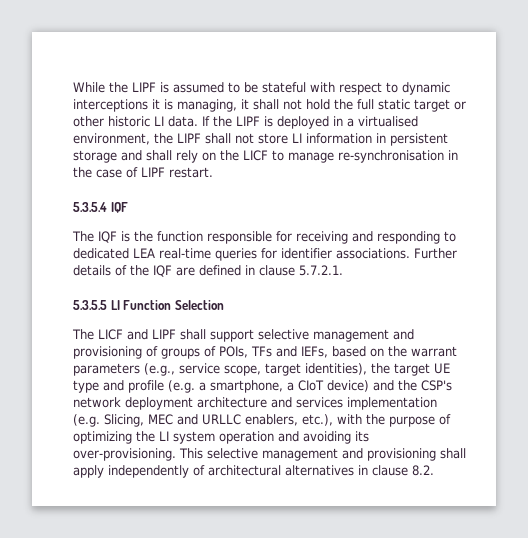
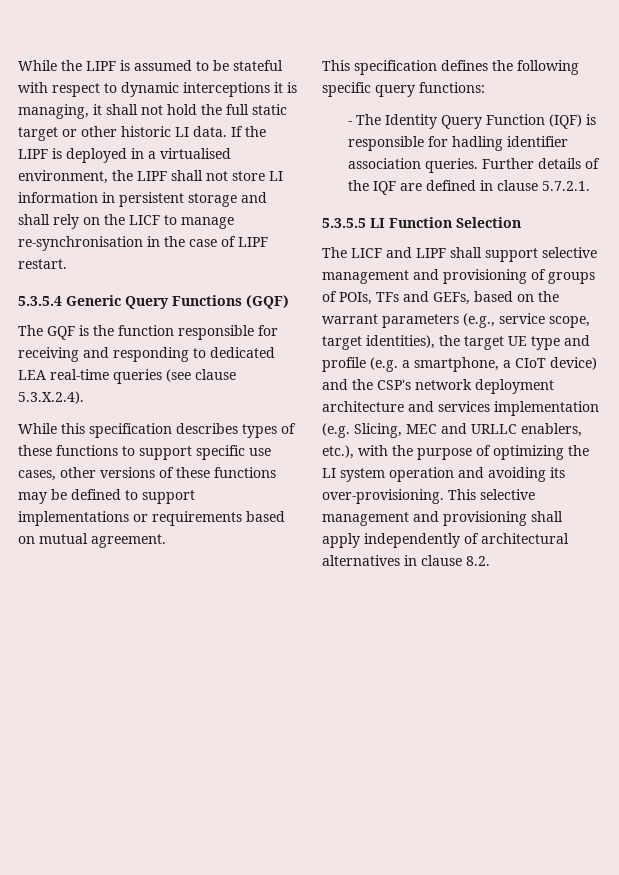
[110,202,128,213] [72,231,117,243] IQF // The IQF -> [66,295,289,309] [18,325,75,340] Generic Query Functions (GQF) // The GQF
[261,248,410,259] for identifier associations. -> [166,369,236,382] [18,391,84,404] [18,423,296,438] [18,445,271,460] [18,467,276,481] [18,489,195,504] [18,511,285,526] [18,533,166,548] [322,60,579,75] [322,82,485,97] [348,114,597,129] [348,136,569,151] [348,158,479,173] (see clause 5.3.X.2.4). // While this specification describes types of these functions to support specific use cases, other versions of these functions may be defined to support implementations or requirements based on mutual agreement. // This specification defines the following specific query functions: // - The Identity Query Function (IQF) is responsible for hadling identifier association queries.
[301,346,328,358] IEFs, -> [433,292,470,305] GEFs,

